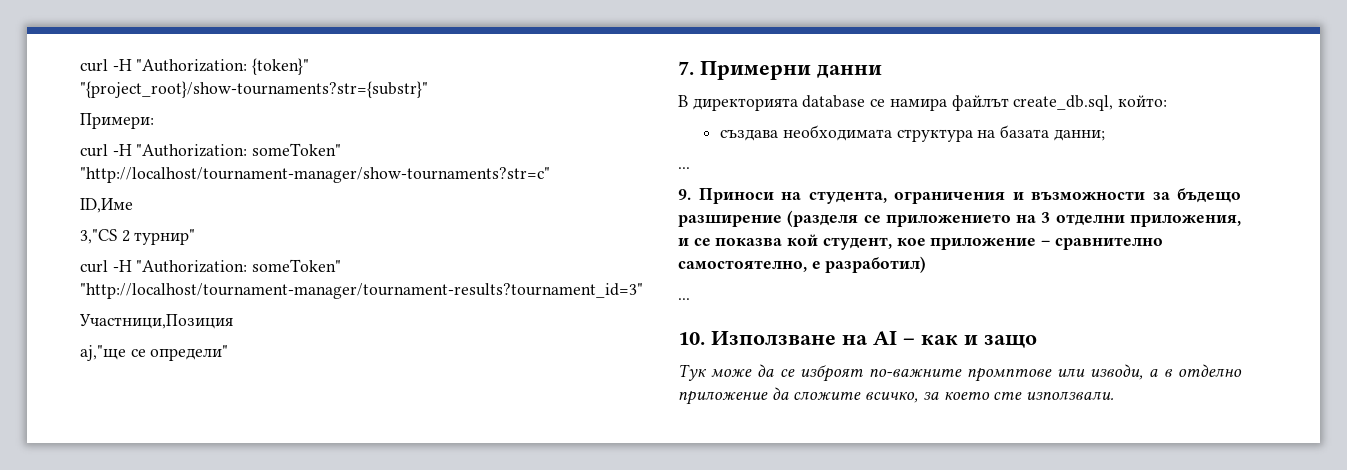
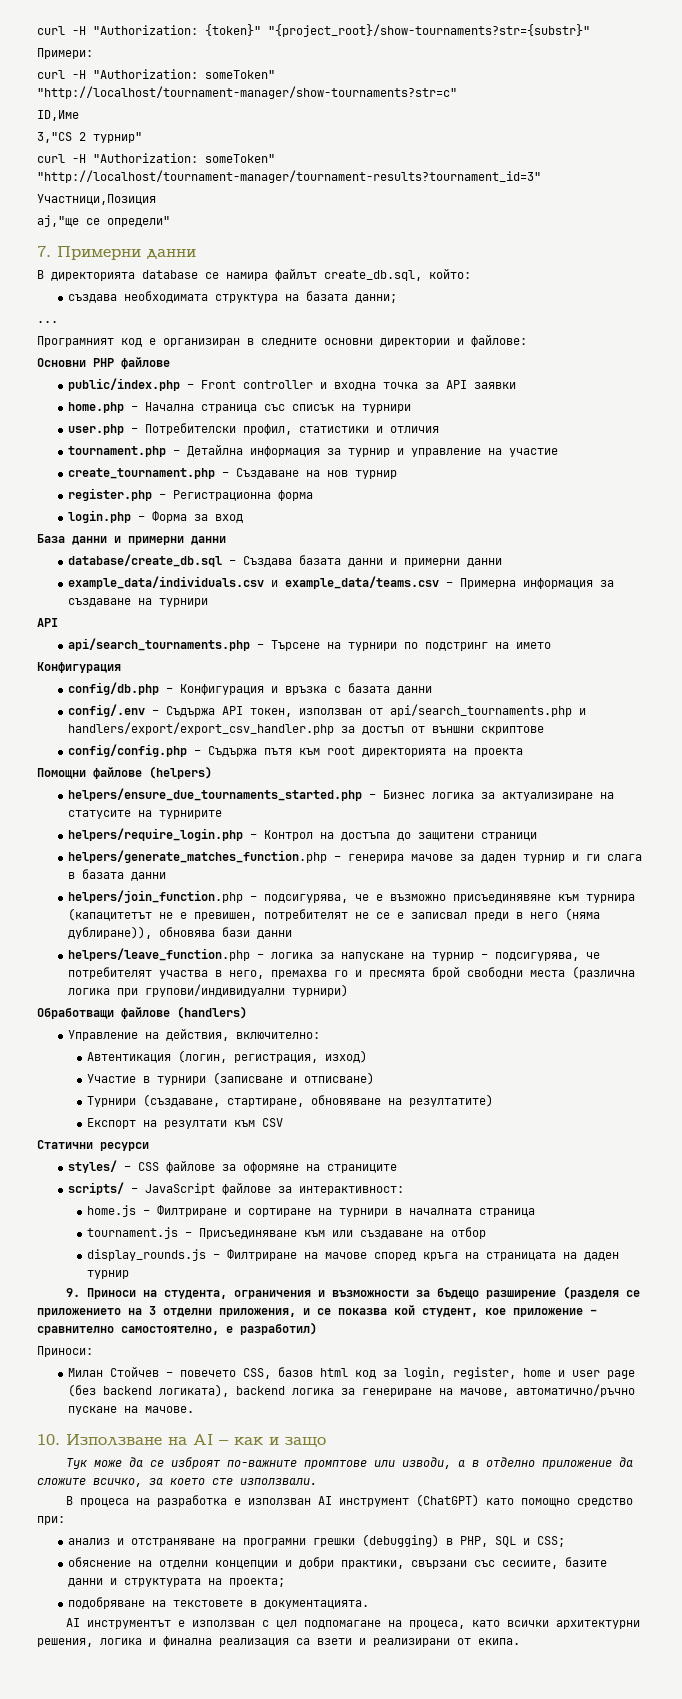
(690, 168) none -> [37,334,527,347] [37,357,170,369] [68,378,517,391] [68,402,412,413] [68,423,440,435] [68,444,559,457] [68,468,398,479] [68,488,314,501] [68,510,244,523] [37,534,226,545] [68,554,503,567] [68,576,615,589] [68,598,209,607] [37,618,58,627] [68,638,552,651] [37,662,121,673] [68,682,433,695] [68,704,587,717] [68,722,545,735] [68,744,524,757] [37,766,212,779] [68,788,615,801] [68,810,223,819] [68,828,538,841] [68,850,643,863] [68,869,167,881] [68,890,636,903] [68,908,601,921] [68,926,293,939] [68,948,601,961] [68,966,636,979] [68,984,349,997] [37,1006,247,1019] [68,1028,321,1041] [87,1050,368,1063] [87,1072,375,1085] [87,1094,494,1107] [87,1118,284,1129] [37,1140,149,1151] [68,1160,398,1173] [68,1182,405,1195] [87,1205,536,1217] [87,1227,487,1239] [87,1249,620,1261] [87,1270,130,1279] // Програмният код е организиран в следните основни директории и файлове: // Основни PHP файлове // public/index.php – Front controller и входна точка за API заявки // home.php – Начална страница със списък на турнири // user.php – Потребителски профил, статистики и отличия // tournament.php – Детайлна информация за турнир и управление на участие // create_tournament.php – Създаване на нов турнир // register.php – Регистрационна форма // login.php – Форма за вход // База данни и примерни данни // database/create_db.sql – Създава базата данни и примерни данни // example_data/individuals.csv и example_data/teams.csv – Примерна информация за създаване на турнири // API // api/search_tournaments.php – Търсене на турнири по подстринг на името // Конфигурация // config/db.php – Конфигурация и връзка с базата данни // config/.env – Съдържа API токен, използван от api/search_tournaments.php и handlers/export/export_csv_handler.php за достъп от външни скриптове // config/config.php – Съдържа пътя към root директорията на проекта // Помощни файлове (helpers) // helpers/ensure_due_tournaments_started.php – Бизнес логика за актуализиране на статусите на турнирите // helpers/require_login.php – Контрол на достъпа до защитени страници // helpers/generate_matches_function.php – генерира мачове за даден турнир и ги слага в базата данни // helpers/join_function.php – подсигурява, че е възможно присъединявяне към турнира (капацитетът не е превишен, потребителят не се е записвал преди в него (няма дублиране)), обновява бази данни // helpers/leave_function.php – логика за напускане на турнир – подсигурява, че потребителят участва в него, премахва го и пресмята брой свободни места (различна логика при групови/индивидуални турнири) // Обработващи файлове (handlers) // Управление на действия, включително: // Автентикация (логин, регистрация, изход) // Участие в турнири (записване и отписване) // Турнири (създаване, стартиране, обновяване на резултатите) // Експорт на резултати към CSV // Статични ресурси // styles/ – CSS файлове за оформяне на страниците // scripts/ – JavaScript файлове за интерактивност: // home.js – Филтриране и сортиране на турнири в началната страница // tournament.js – Присъединяване към или създаване на отбор // display_rounds.js – Филтриране на мачове според кръга на страницата на даден турнир
[678,298,690,300] ... -> [37,1346,93,1357] [68,1366,636,1379] [68,1384,636,1397] [68,1406,195,1415] Приноси: // Милан Стойчев – повечето CSS, базов html код за login, register, home и user page (без backend логиката), backend логика за генериране на мачове, автоматично/ръчно пускане на мачове.
(1115, 395) none -> [65,1494,633,1507] [37,1516,65,1525] [68,1534,566,1547] [68,1557,608,1569] [68,1578,286,1587] [68,1597,370,1609] [65,1618,640,1629] [37,1636,520,1647] // В процеса на разработка е използван AI инструмент (ChatGPT) като помощно средство при: // анализ и отстраняване на програмни грешки (debugging) в PHP, SQL и CSS; // обяснение на отделни концепции и добри практики, свързани със сесиите, базите данни и структурата на проекта; // подобряване на текстовете в документацията. // AI инструментът е използван с цел подпомагане на процеса, като всички архитектурни решения, логика и финална реализация са взети и реализирани от екипа.

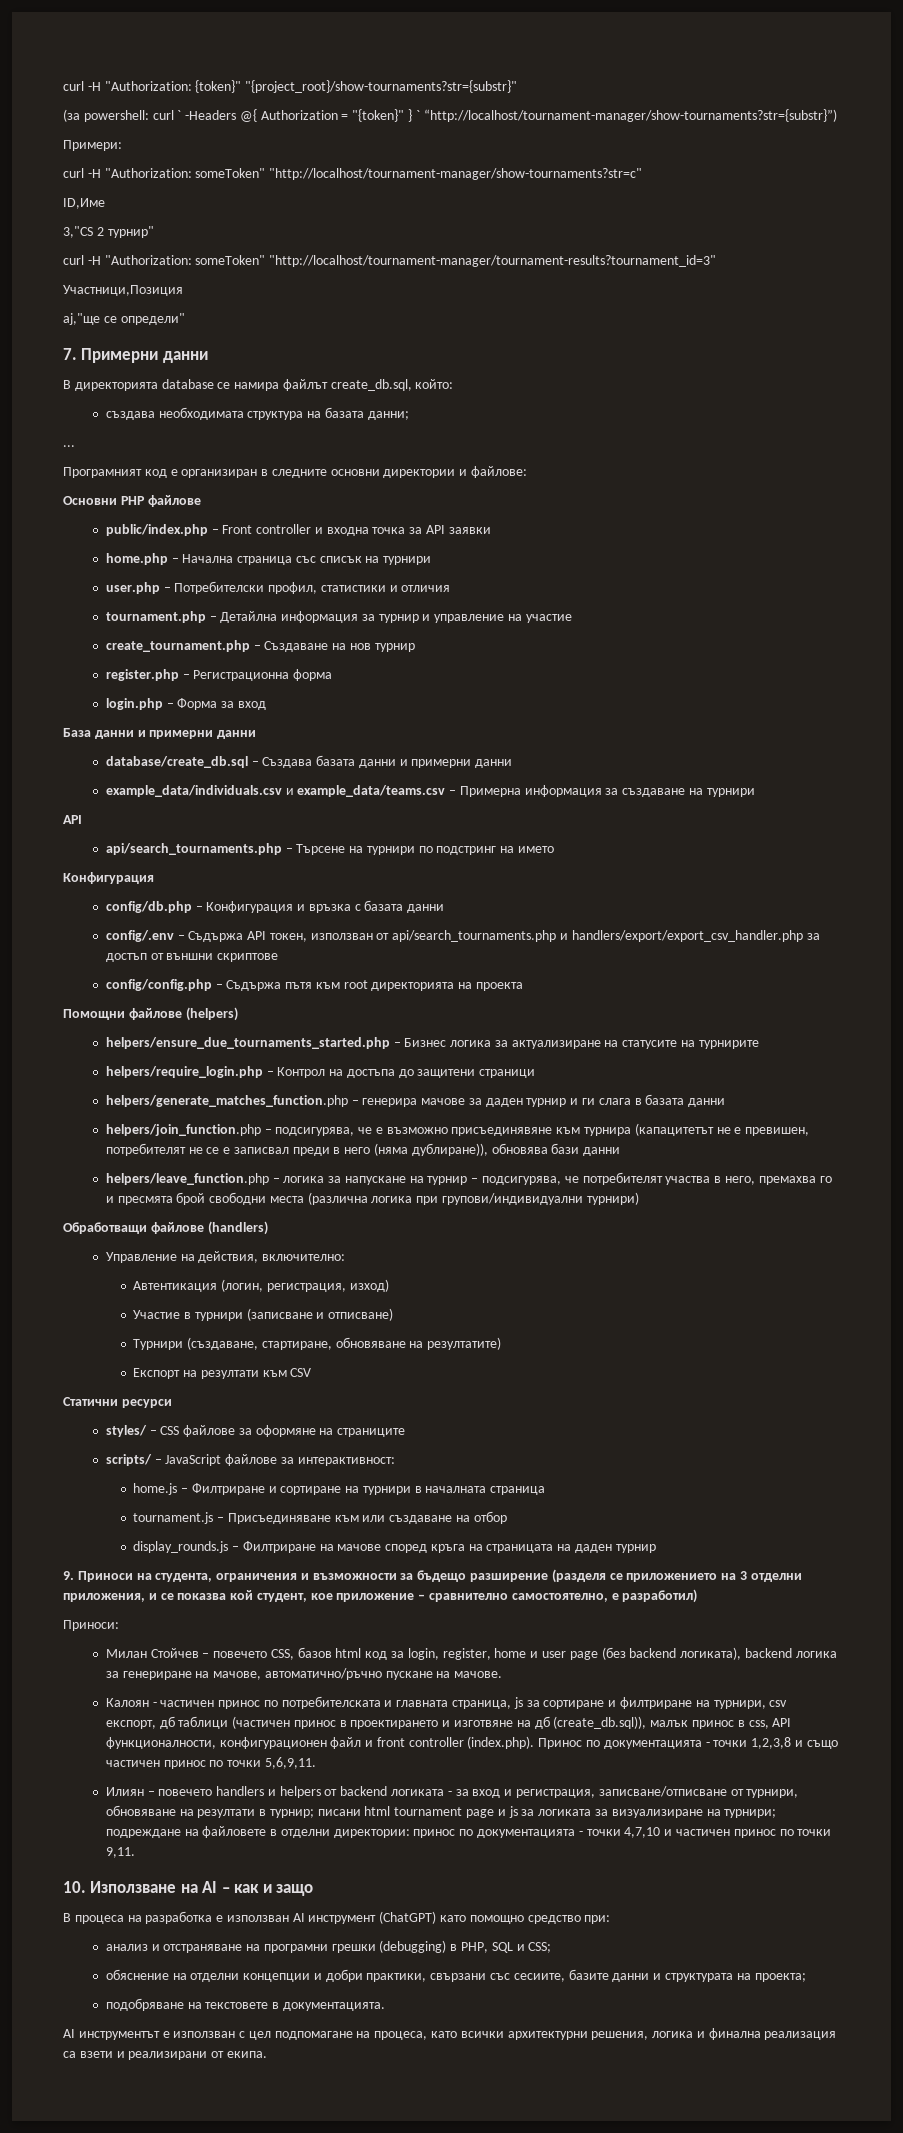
(590, 30) none -> [63,109,837,122] // (за powershell: curl ` -Headers @{ Authorization = "{token}" } ` “http://localhost/tournament-manager/show-tournaments?str={substr}”)
(195, 1409) none -> [105,1696,788,1709] [105,1716,792,1729] [105,1736,838,1749] [105,1757,316,1769] [105,1786,799,1798] [105,1805,777,1818] [105,1826,832,1838] [105,1847,135,1858] // Калоян - частичен принос по потребителската и главната страница, js за сортиране и филтриране на турнири, csv експорт, дб таблици (частичен принос в проектирането и изготвяне на дб (create_db.sql)), малък принос в css, АPI функционалности, конфигурационен файл и front controller (index.php). Принос по документацията - точки 1,2,3,8 и също частичен принос по точки 5,6,9,11. // Илиян – повечето handlers и helpers от backend логиката - за вход и регистрация, записване/отписване от турнири, обновяване на резултати в турнир; писани html tournament page и js за логиката за визуализиране на турнири; подреждане на файловете в отделни директории: принос по документацията - точки 4,7,10 и частичен принос по точки 9,11.
[65,1457,633,1469] [37,1478,317,1487] // Тук може да се изброят по-важните промптове или изводи, а в отделно приложение да сложите всичко, за което сте използвали. -> (314, 1890) none

